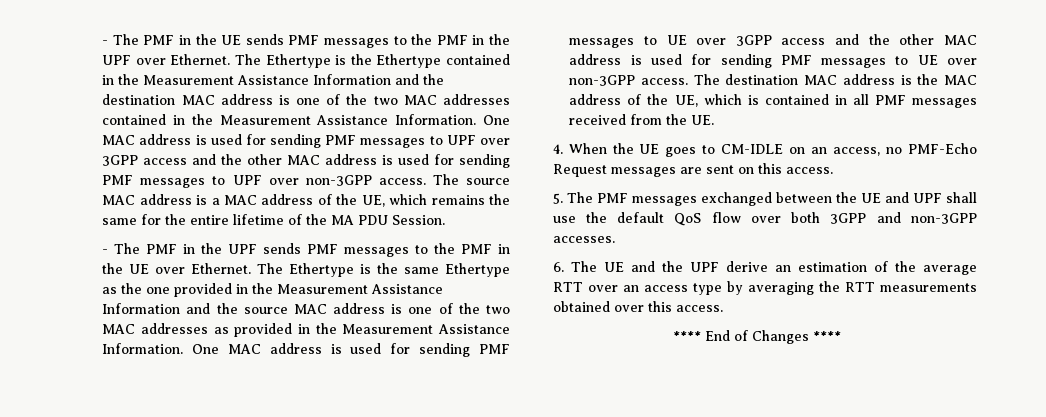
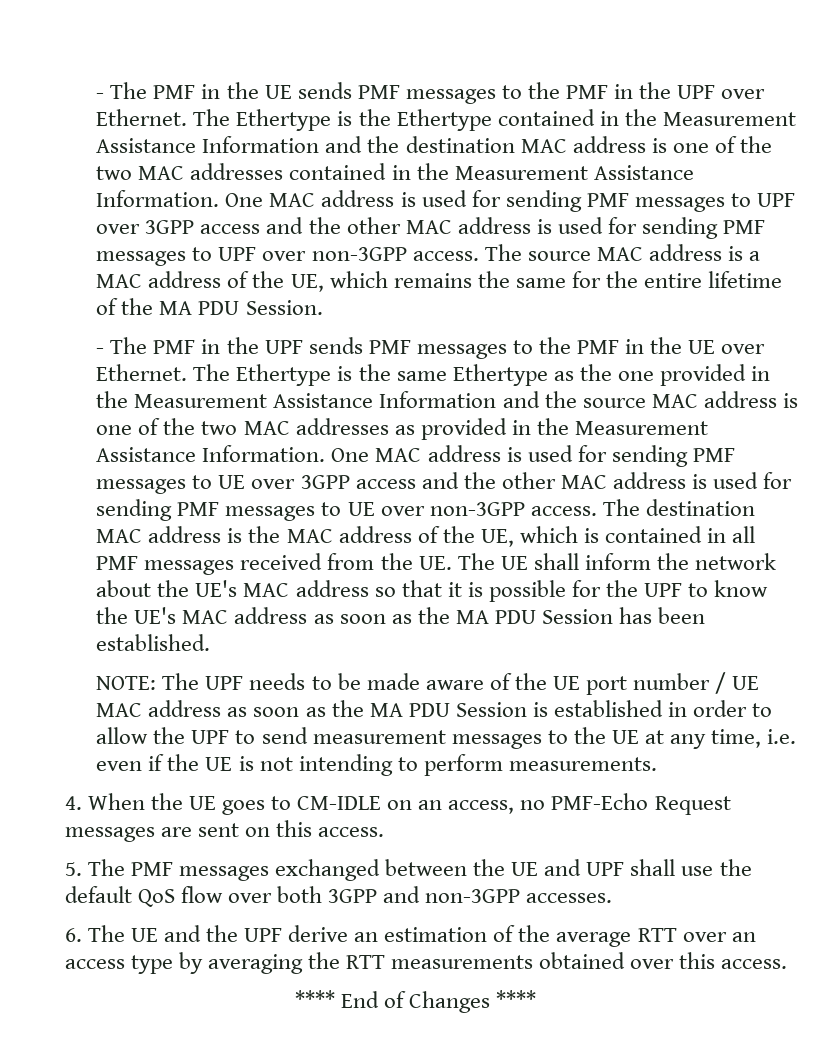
(715, 120) none -> [457,553,777,570] [96,580,769,602] [96,607,706,624] [96,634,211,651] [96,672,760,695] [96,700,773,717] [96,727,797,749] [96,754,657,776] The UE shall inform the network about the UE's MAC address so that it is possible for the UPF to know the UE's MAC address as soon as the MA PDU Session has been established. // NOTE: The UPF needs to be made aware of the UE port number / UE MAC address as soon as the MA PDU Session is established in order to allow the UPF to send measurement messages to the UE at any time, i.e. even if the UE is not intending to perform measurements.

